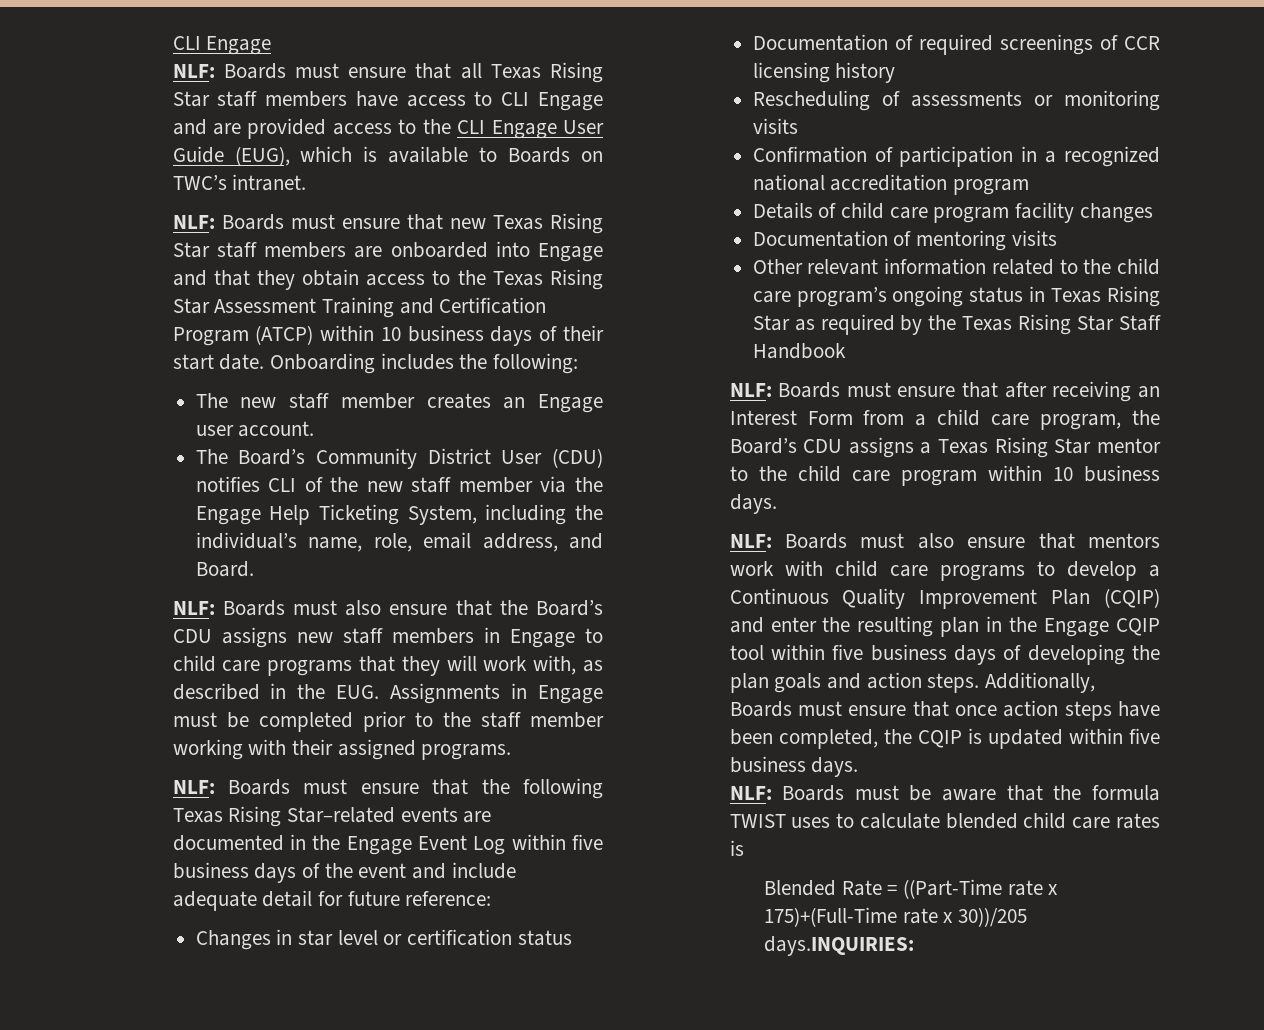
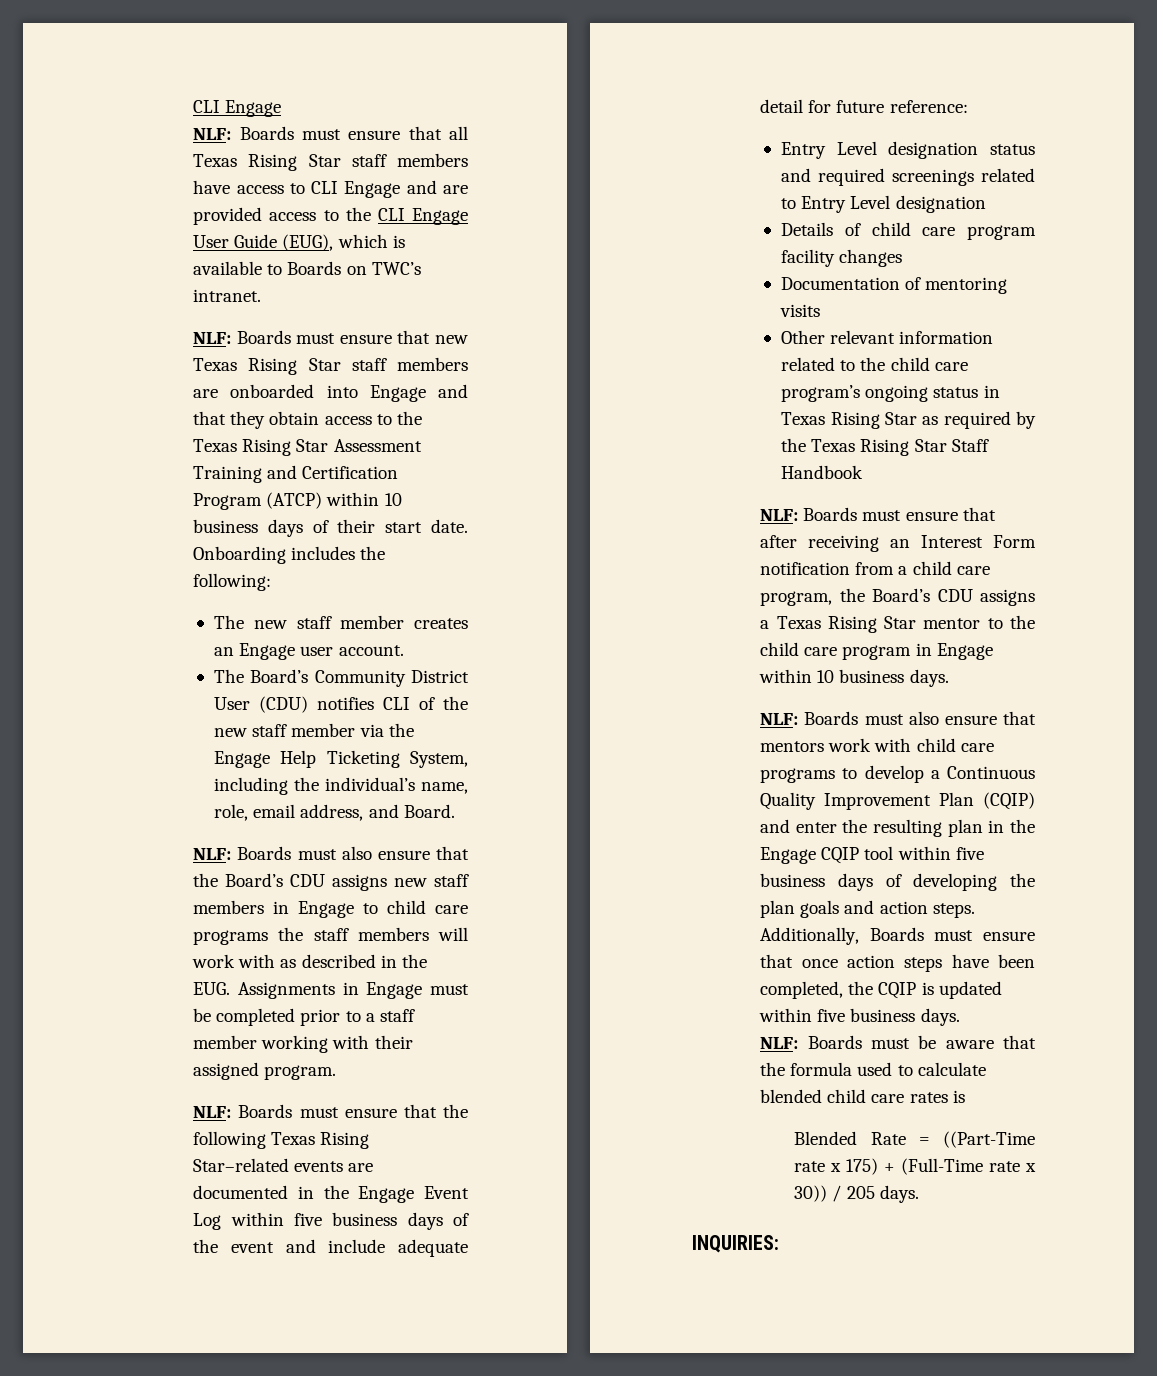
[358,656,440,676] that they -> [278,927,429,941] the staff members
[533,655,577,675] with, -> [238,954,276,968] with
[442,712,471,727] the -> [365,1013,375,1022] a
[421,744,512,760] programs. -> [264,1065,337,1080] program.
[195,929,572,950] [752,34,1160,55] [752,62,896,83] [752,90,1160,111] [752,118,798,134] [752,146,1160,167] [752,174,1030,195] Changes in star level or certification status // Documentation of required screenings of CCR licensing history // Rescheduling of assessments or monitoring visits // Confirmation of participation in a recognized national accreditation program -> [781,141,1035,159] [781,168,1035,186] [781,195,986,213] Entry Level designation status and required screenings related to Entry Level designation
(853, 418) none -> [760,562,851,575] notification
(977, 478) none -> [915,643,993,660] in Engage
[729,814,831,828] TWIST uses -> [857,1062,893,1076] used
[763,907,1027,927] [763,936,914,956] 175)+(Full-Time rate x 30))/205 days.INQUIRIES: -> [846,1158,1036,1175] [794,1185,919,1203] [692,1235,779,1253] 175) + (Full-Time rate x 30)) / 205 days. // INQUIRIES:

